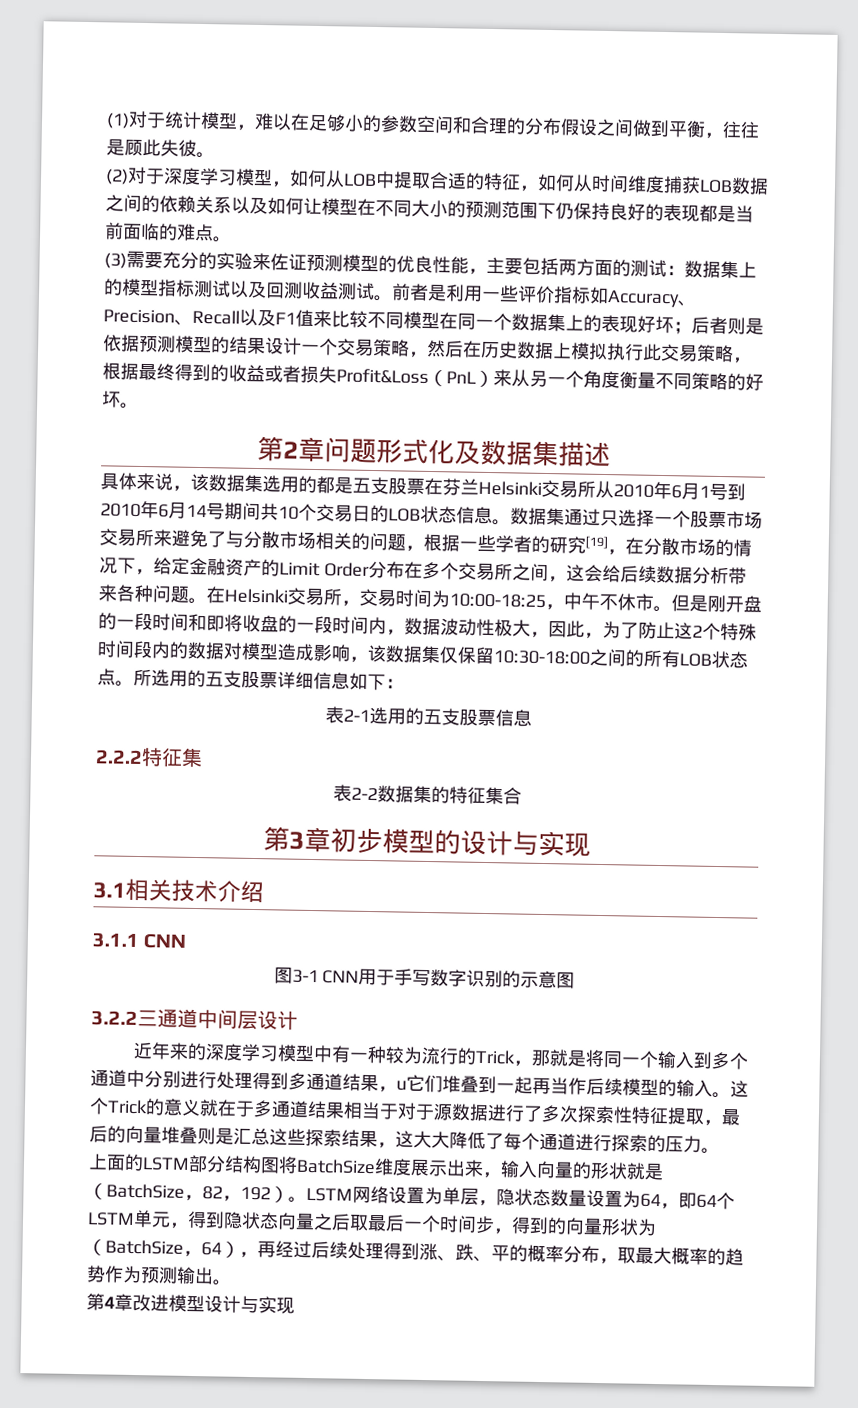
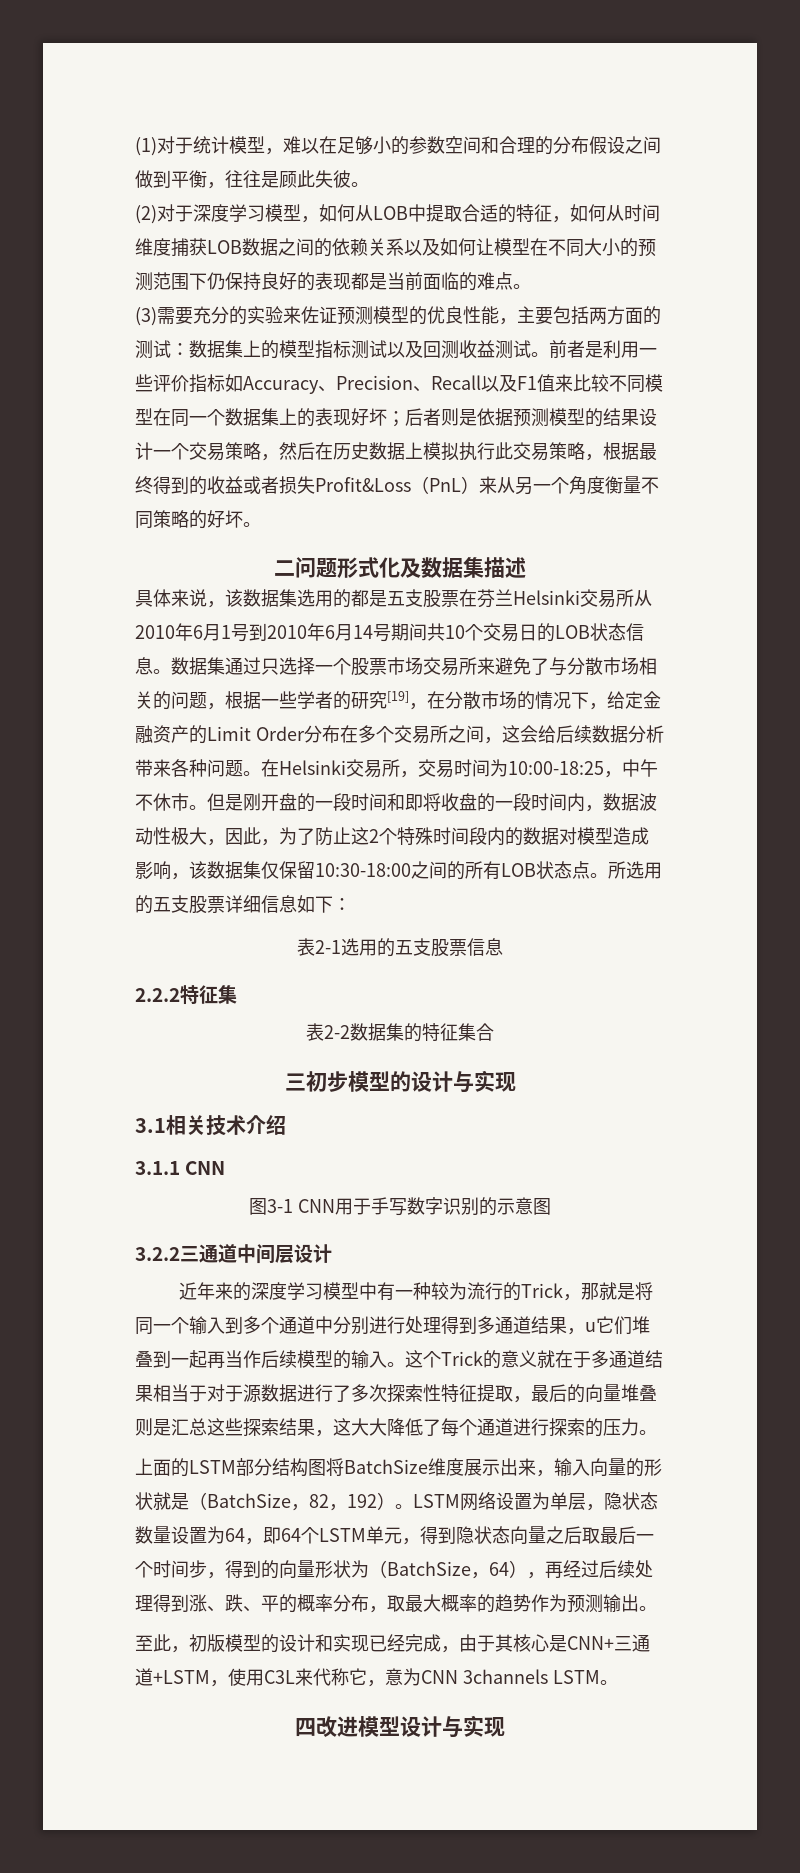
[256,435,325,463] 第2章 -> [274,560,295,576] 二
[262,826,331,853] 第3章 -> [284,1073,306,1091] 三
[86,1293,133,1311] 第4章 -> [135,1634,650,1653] [135,1668,618,1687] [295,1718,316,1737] 至此，初版模型的设计和实现已经完成，由于其核心是CNN+三通道+LSTM，使用C3L来代称它，意为CNN 3channels LSTM。 // 四

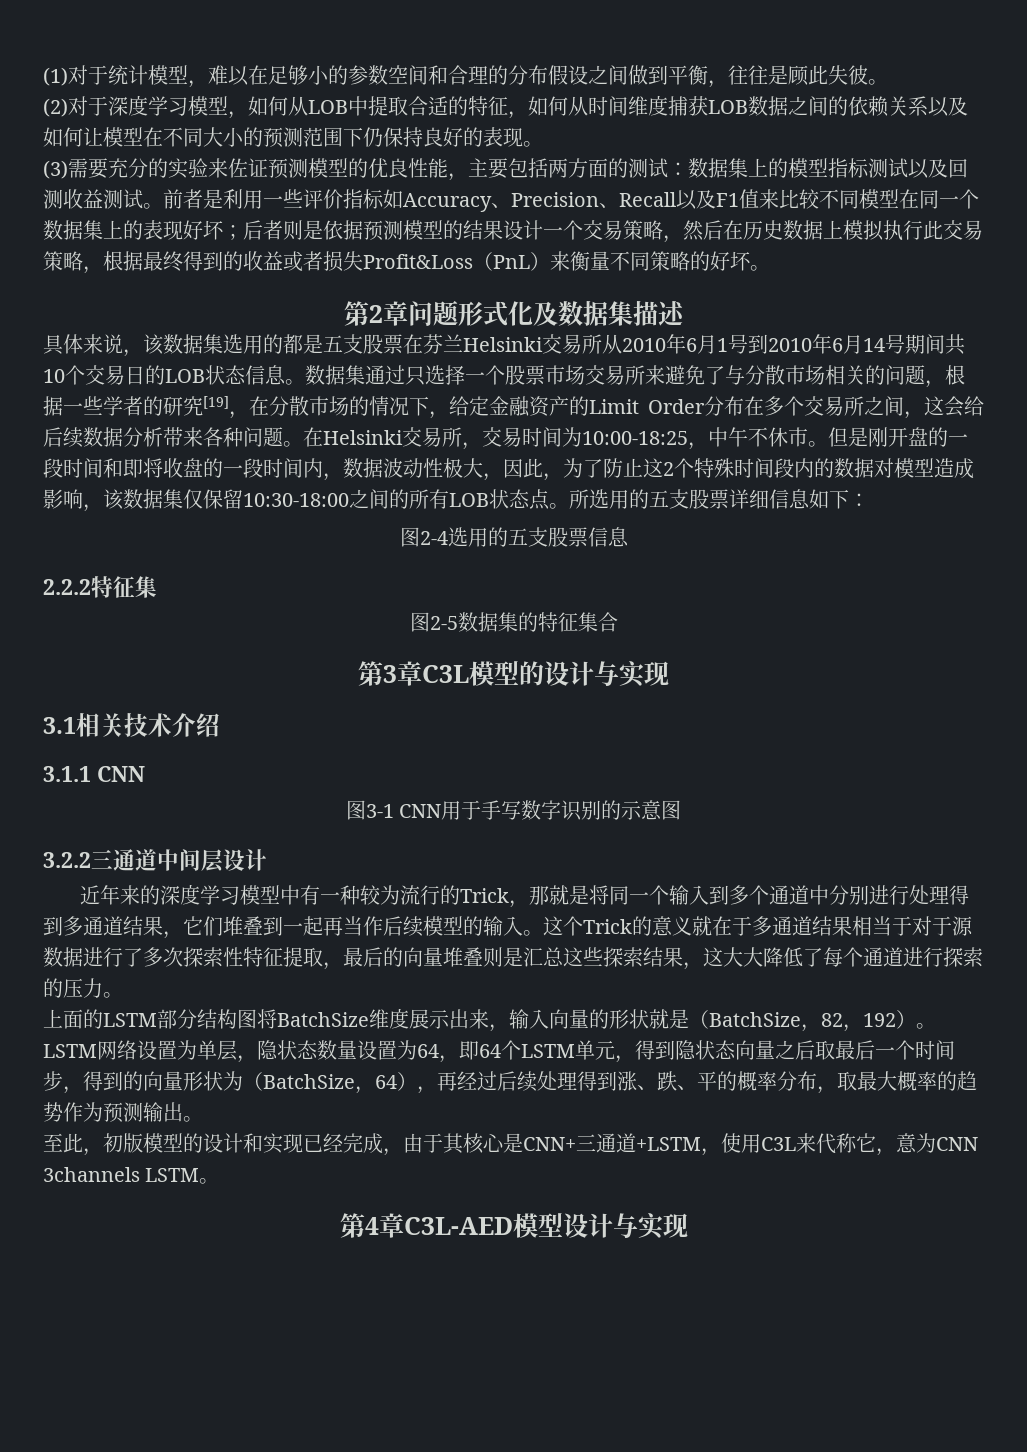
[351,272,513,291] 都是当前面临的难点 -> (523, 137) none
[497,476,605,495] 从另一个角度 -> (570, 261) none
[274,560,295,576] 二 -> [344,301,408,326] 第2章
[297,938,341,956] 表2-1 -> [399,527,448,547] 图2-4
[306,1023,350,1041] 表2-2 -> [409,612,458,632] 图2-5
[284,1071,348,1092] 三初步 -> [358,661,469,686] 第3章C3L
[585,1322,596,1332] u -> (183, 935) none
[295,1716,358,1737] 四改进 -> [339,1213,513,1238] 第4章C3L-AED

